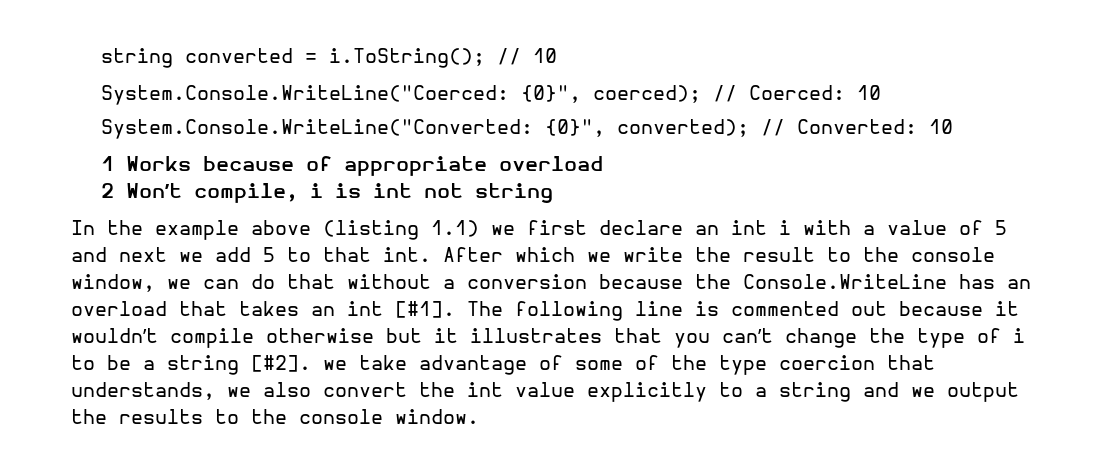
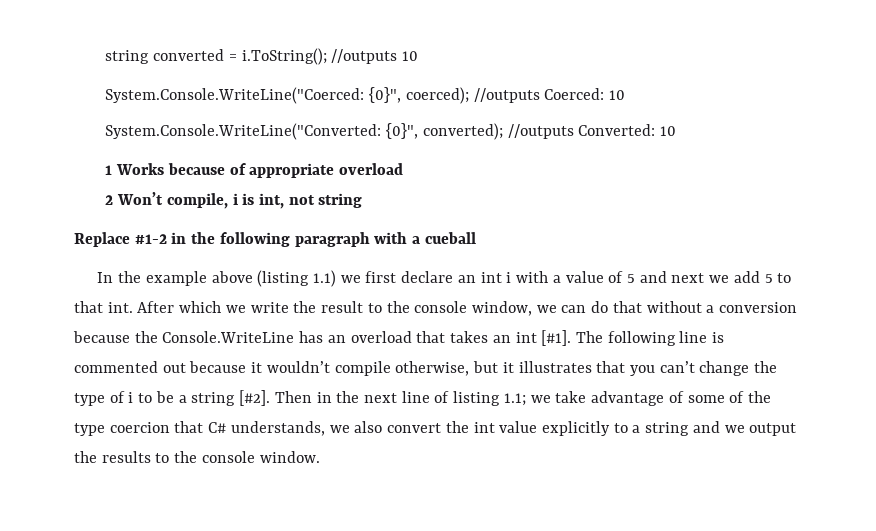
[497,48,522,65] // -> [331,49,398,64] //outputs
[713,85,738,102] // -> [473,88,540,103] //outputs
[761,119,786,136] // -> [507,124,574,139] //outputs
[373,183,413,198] int -> [258,193,284,209] int,
(554, 193) none -> [74,232,476,247] // Replace #1-2 in the following paragraph with a cueball
[266,328,374,343] otherwise -> [395,361,470,376] otherwise,
(311, 363) none -> [274,391,526,406] Then in the next line of listing 1.1;
(935, 362) none -> [208,422,227,433] C#

